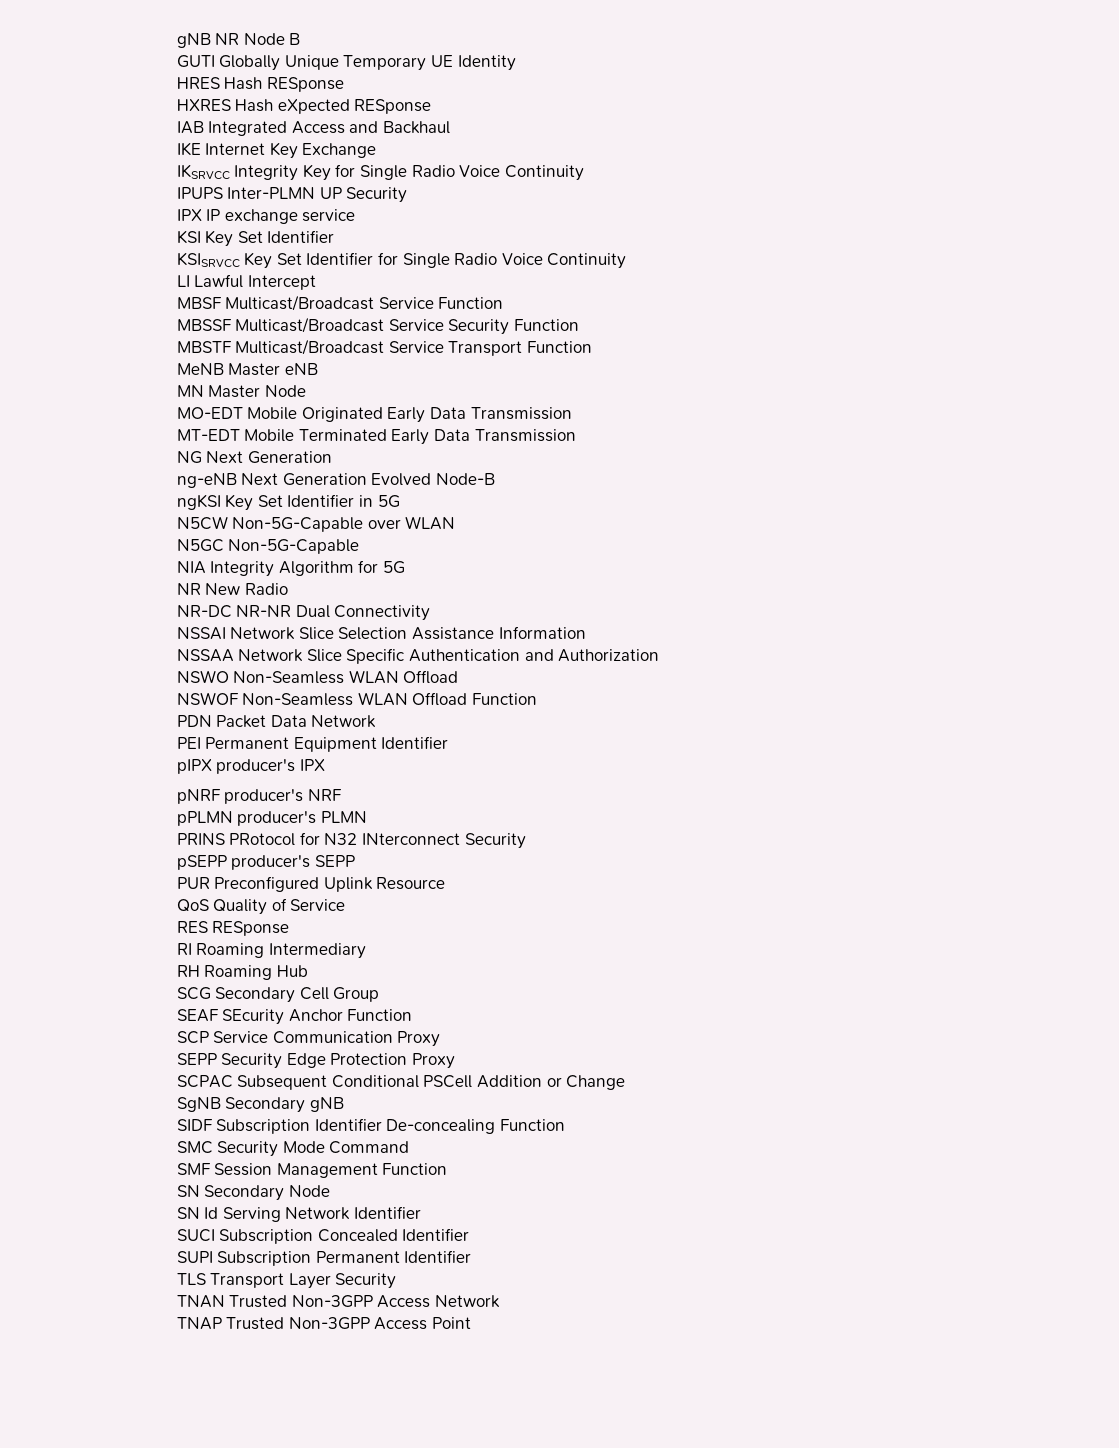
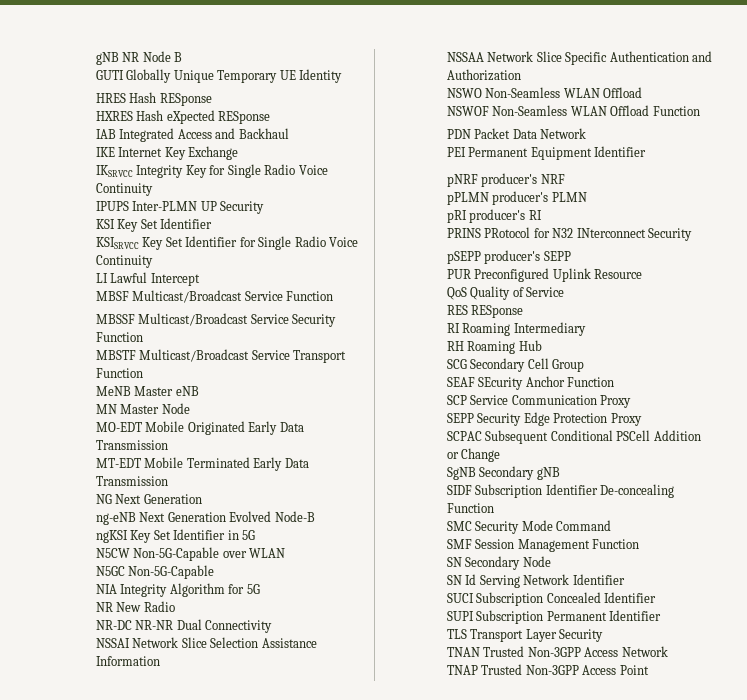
[176,209,356,224] // IPX IP exchange service -> (265, 207) none
[176,759,325,774] // pIPX producer's IPX -> (647, 151) none
(367, 817) none -> [446,209,542,223] // pRI producer's RI

